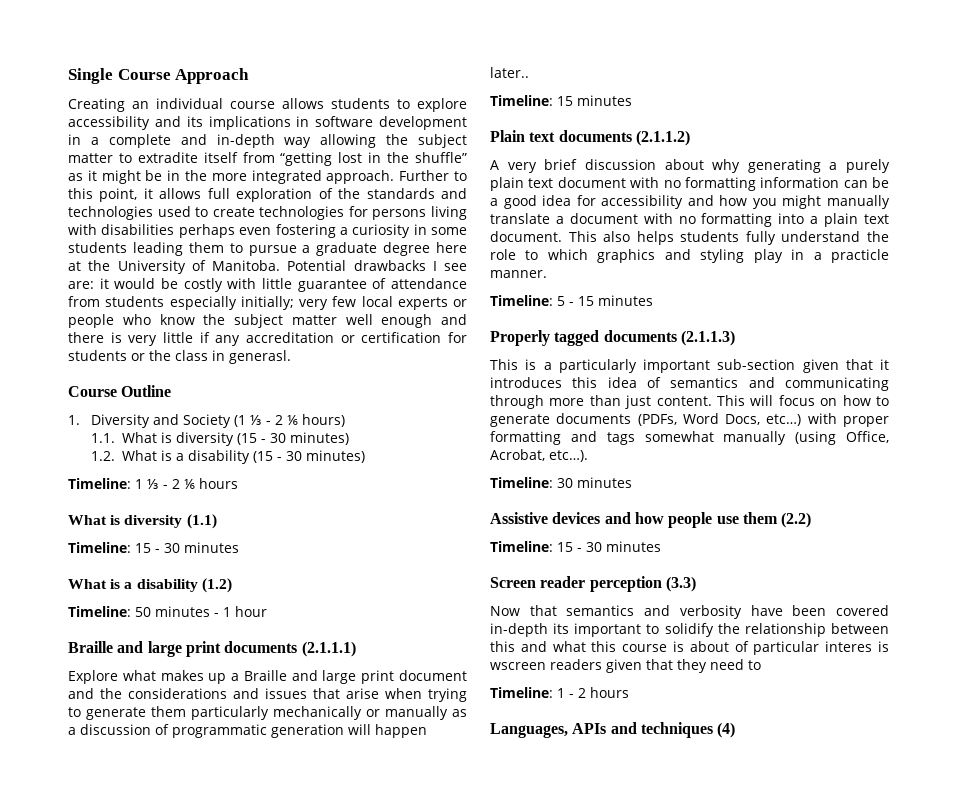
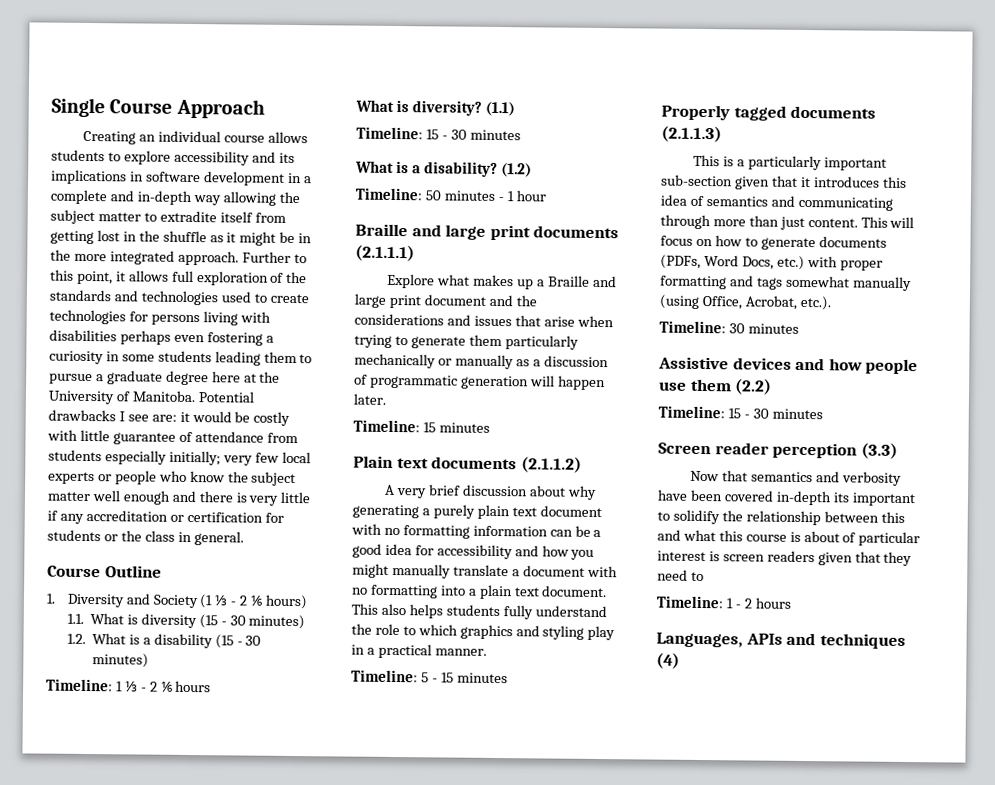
[280,152,333,166] “getting -> [50,230,94,245] getting
[415,152,468,163] shuffle” -> [162,230,207,243] shuffle
[229,350,291,364] generasl. -> [193,531,244,546] general.
[124,515,183,528] diversity -> [411,100,482,116] diversity?
[136,579,198,592] disability -> [423,161,498,177] disability?
[490,67,529,78] later.. -> [353,393,386,405] later.
[831,249,889,263] practicle -> [377,643,432,659] practical
[766,414,802,426] etc…) -> [776,255,805,270] etc.)
[549,450,588,462] etc…). -> [799,295,831,311] etc.).
[825,641,889,652] [490,662,546,670] interes is wscreen -> [657,550,765,562] interest is screen

